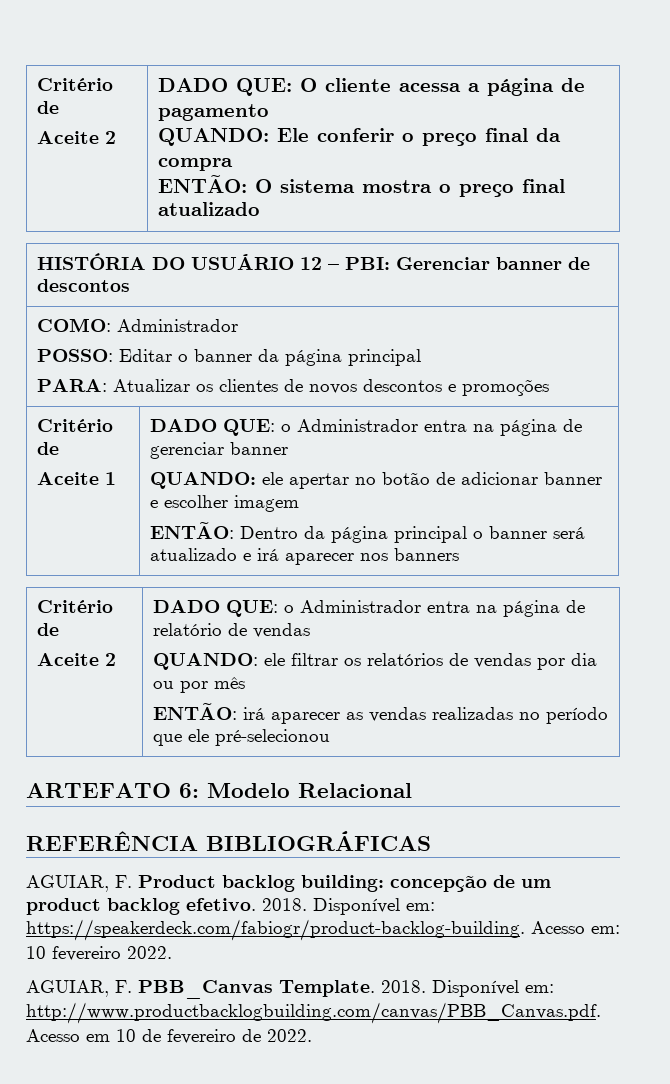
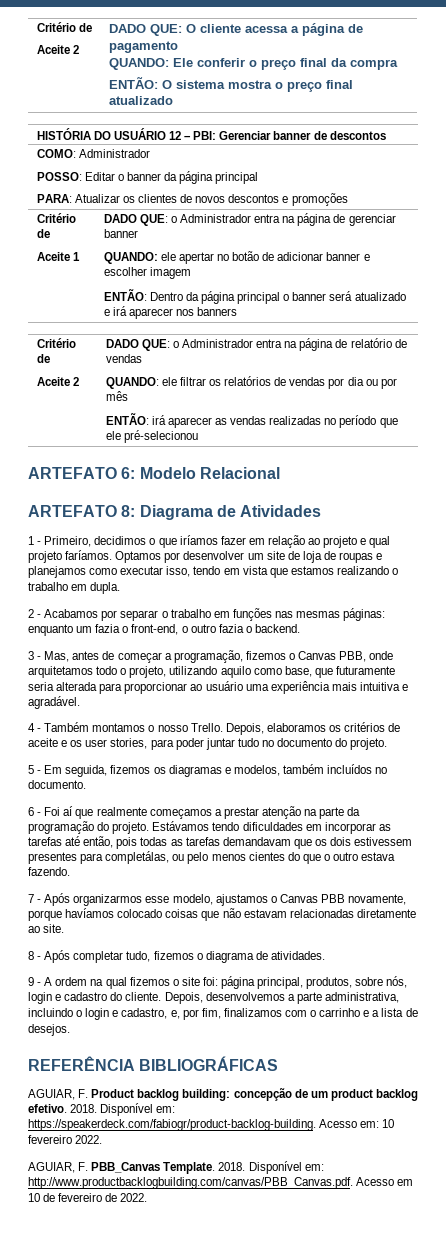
(412, 790) none -> [28,505,322,520] [28,535,391,548] [28,550,383,563] [28,566,399,578] [28,582,121,594] [28,608,386,621] [28,624,300,636] [28,650,394,663] [28,666,395,678] [28,681,409,694] [28,696,80,709] [28,722,401,735] [28,738,388,750] [28,764,388,777] [28,780,86,789] [28,806,361,819] [28,821,391,834] [28,836,413,849] [28,851,396,864] [28,867,70,876] [28,893,407,906] [28,908,416,921] [28,924,65,933] [28,950,325,963] [28,976,408,989] [28,992,399,1004] [28,1008,418,1020] [28,1024,70,1036] // ARTEFATO 8: Diagrama de Atividades // 1 - Primeiro, decidimos o que iríamos fazer em relação ao projeto e qual projeto faríamos. Optamos por desenvolver um site de loja de roupas e planejamos como executar isso, tendo em vista que estamos realizando o trabalho em dupla. // 2 - Acabamos por separar o trabalho em funções nas mesmas páginas: enquanto um fazia o front-end, o outro fazia o backend. // 3 - Mas, antes de começar a programação, fizemos o Canvas PBB, onde arquitetamos todo o projeto, utilizando aquilo como base, que futuramente seria alterada para proporcionar ao usuário uma experiência mais intuitiva e agradável. // 4 - Também montamos o nosso Trello. Depois, elaboramos os critérios de aceite e os user stories, para poder juntar tudo no documento do projeto. // 5 - Em seguida, fizemos os diagramas e modelos, também incluídos no documento. // 6 - Foi aí que realmente começamos a prestar atenção na parte da programação do projeto. Estávamos tendo dificuldades em incorporar as tarefas até então, pois todas as tarefas demandavam que os dois estivessem presentes para completálas, ou pelo menos cientes do que o outro estava fazendo. // 7 - Após organizarmos esse modelo, ajustamos o Canvas PBB novamente, porque havíamos colocado coisas que não estavam relacionadas diretamente ao site. // 8 - Após completar tudo, fizemos o diagrama de atividades. // 9 - A ordem na qual fizemos o site foi: página principal, produtos, sobre nós, login e cadastro do cliente. Depois, desenvolvemos a parte administrativa, incluindo o login e cadastro, e, por fim, finalizamos com o carrinho e a lista de desejos.

